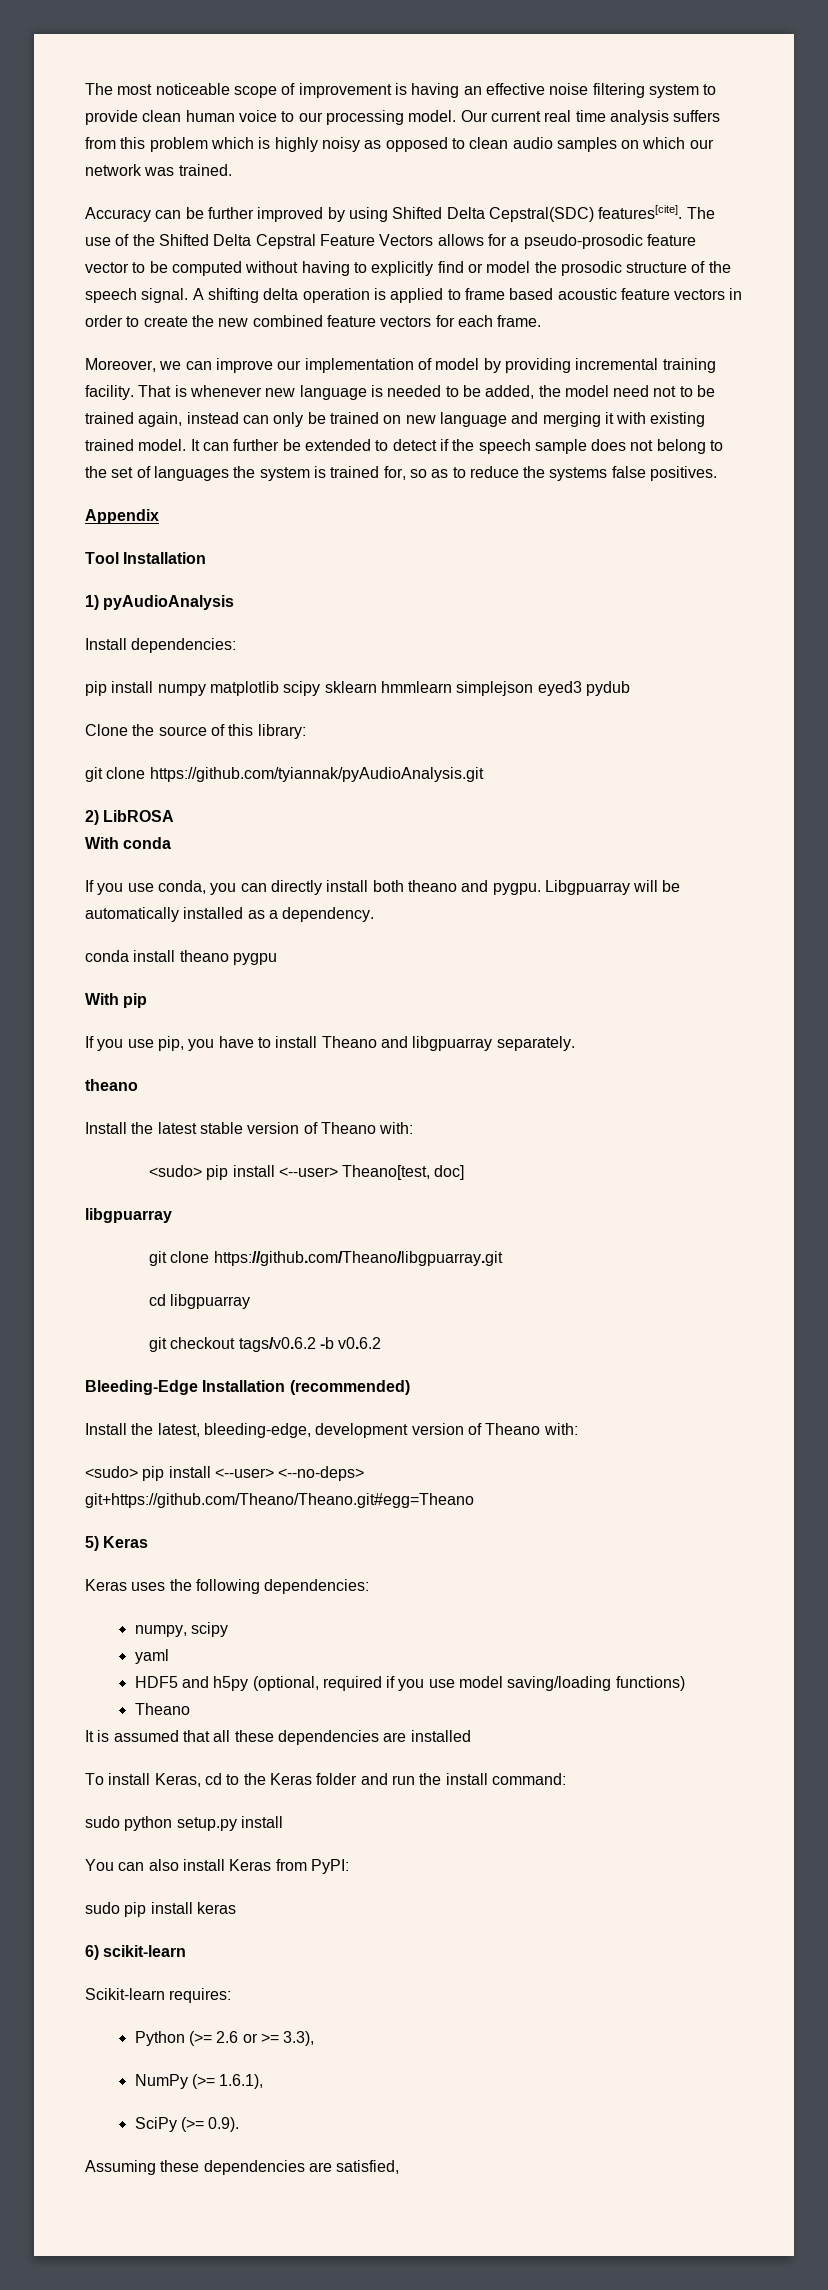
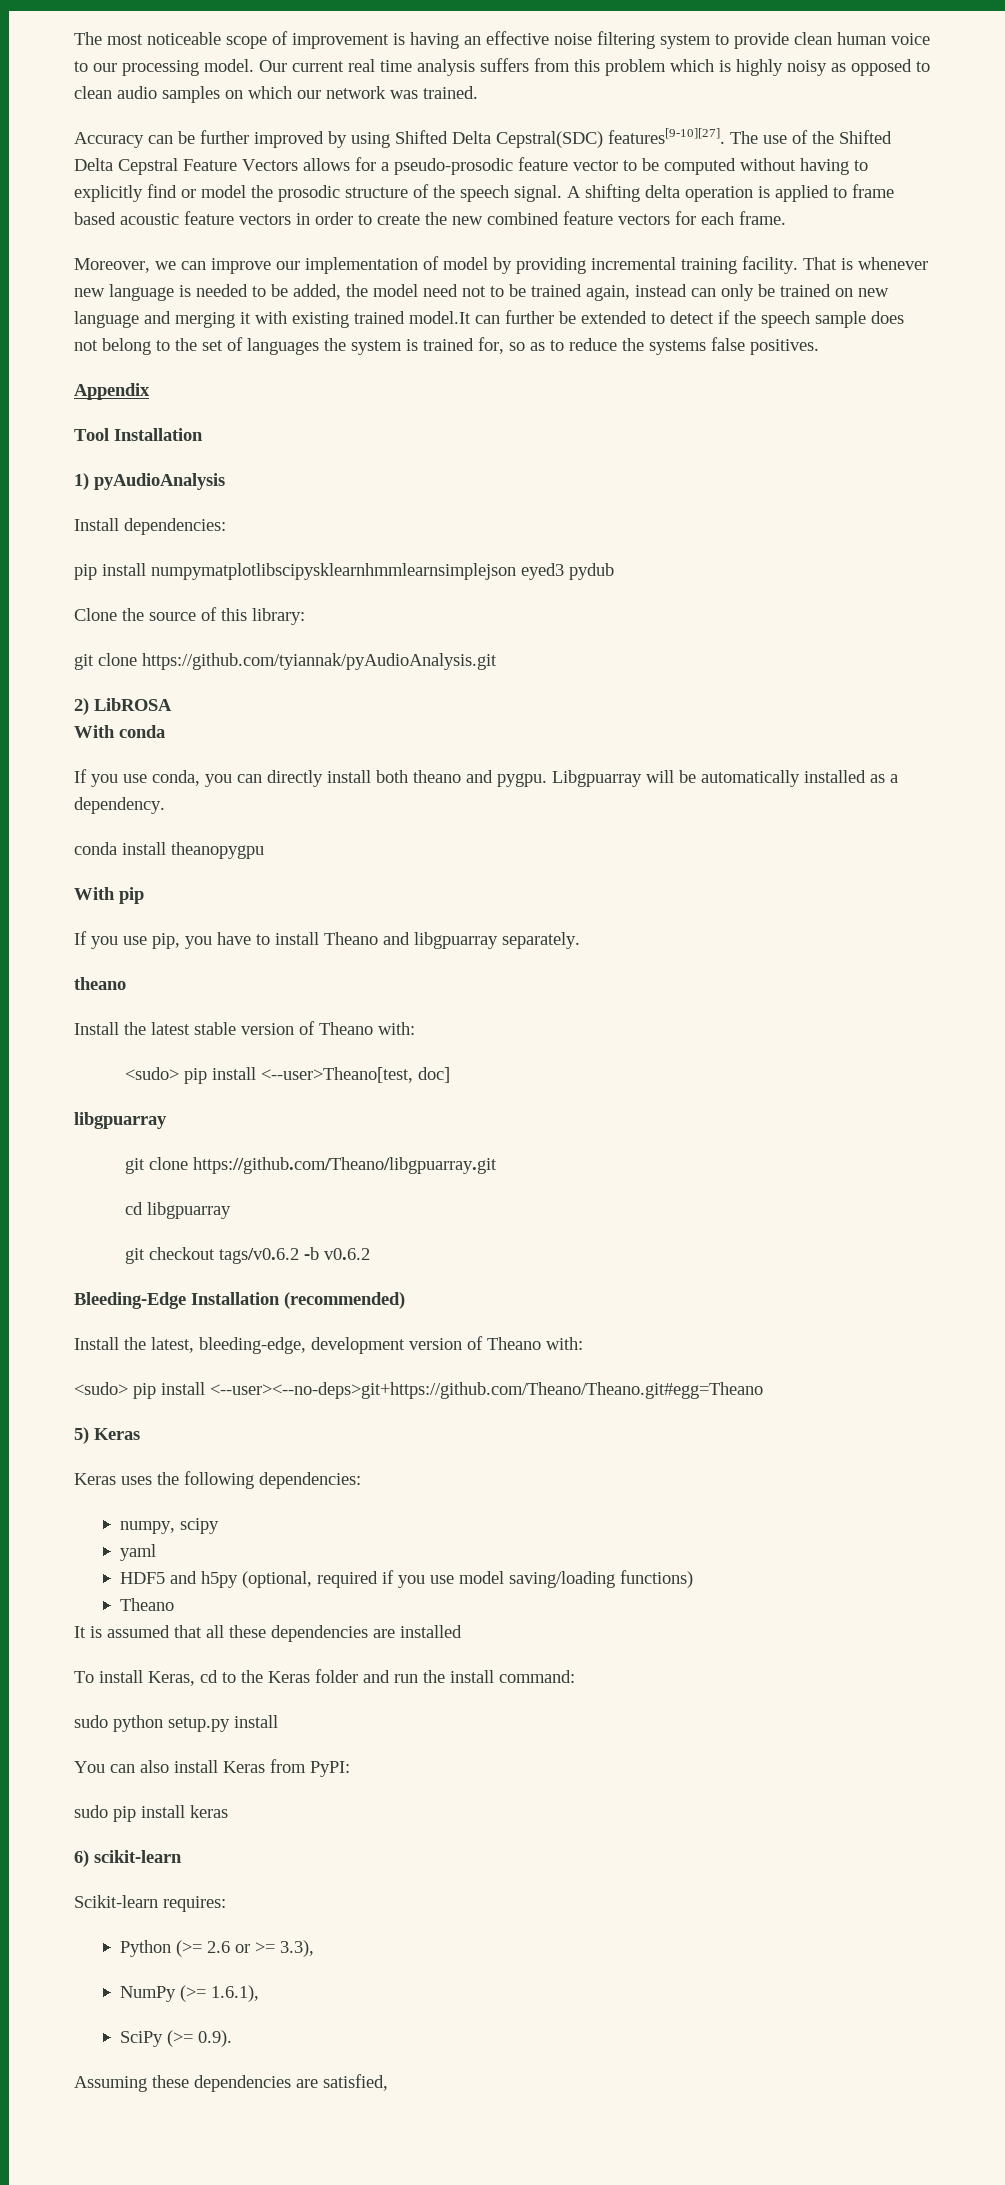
[598,205,683,219] features[cite]. -> [608,128,725,144] features[9-10][27].
[138,439,200,451] model. It -> [409,311,471,324] model.It
[157,681,534,696] numpy matplotlib scipy sklearn hmmlearn simplejson -> [151,563,516,580] numpymatplotlibscipysklearnhmmlearnsimplejson
[179,950,277,965] theano pygpu -> [171,842,264,859] theanopygpu
[278,1165,431,1180] <--user> Theano[test, -> [261,1067,414,1083] <--user>Theano[test,
[214,1466,365,1481] [85,1493,474,1508] <--user> <--no-deps> git+https://github.com/Theano/Theano.git#egg=Theano -> [210,1382,763,1399] <--user><--no-deps>git+https://github.com/Theano/Theano.git#egg=Theano

